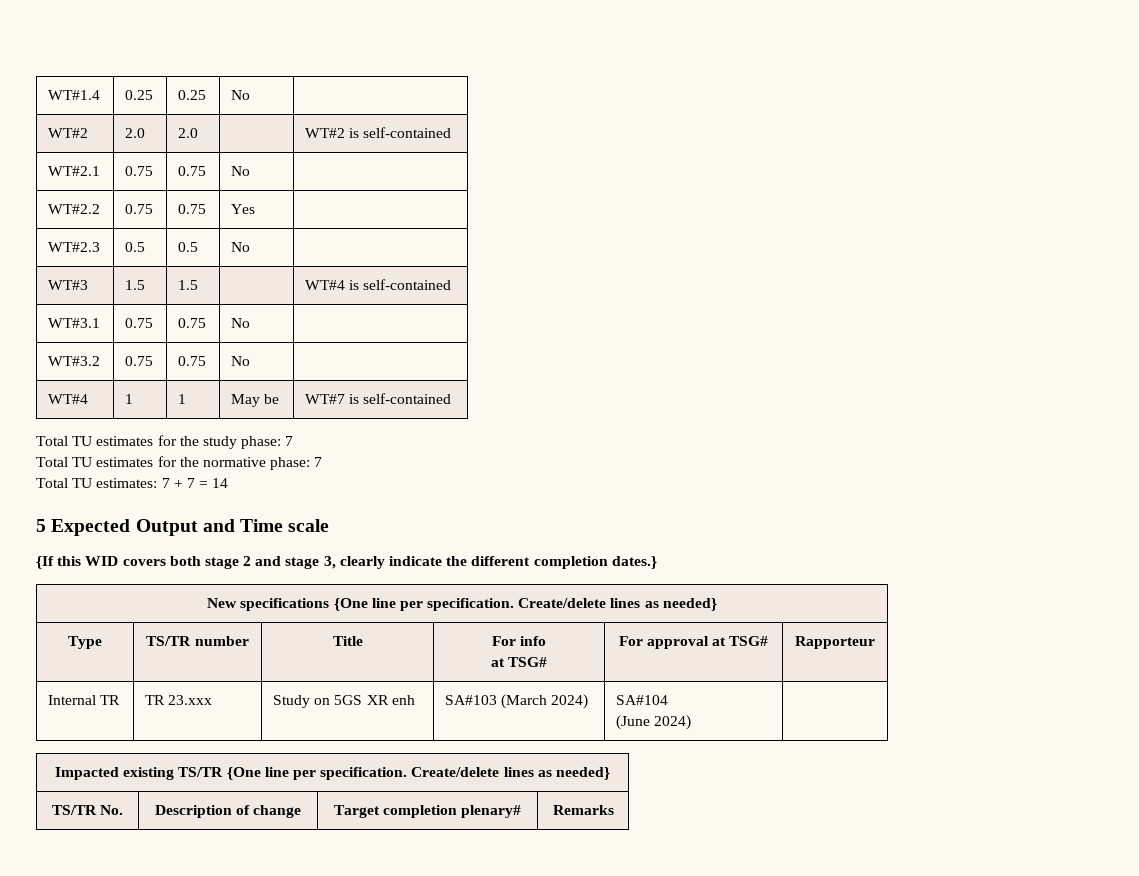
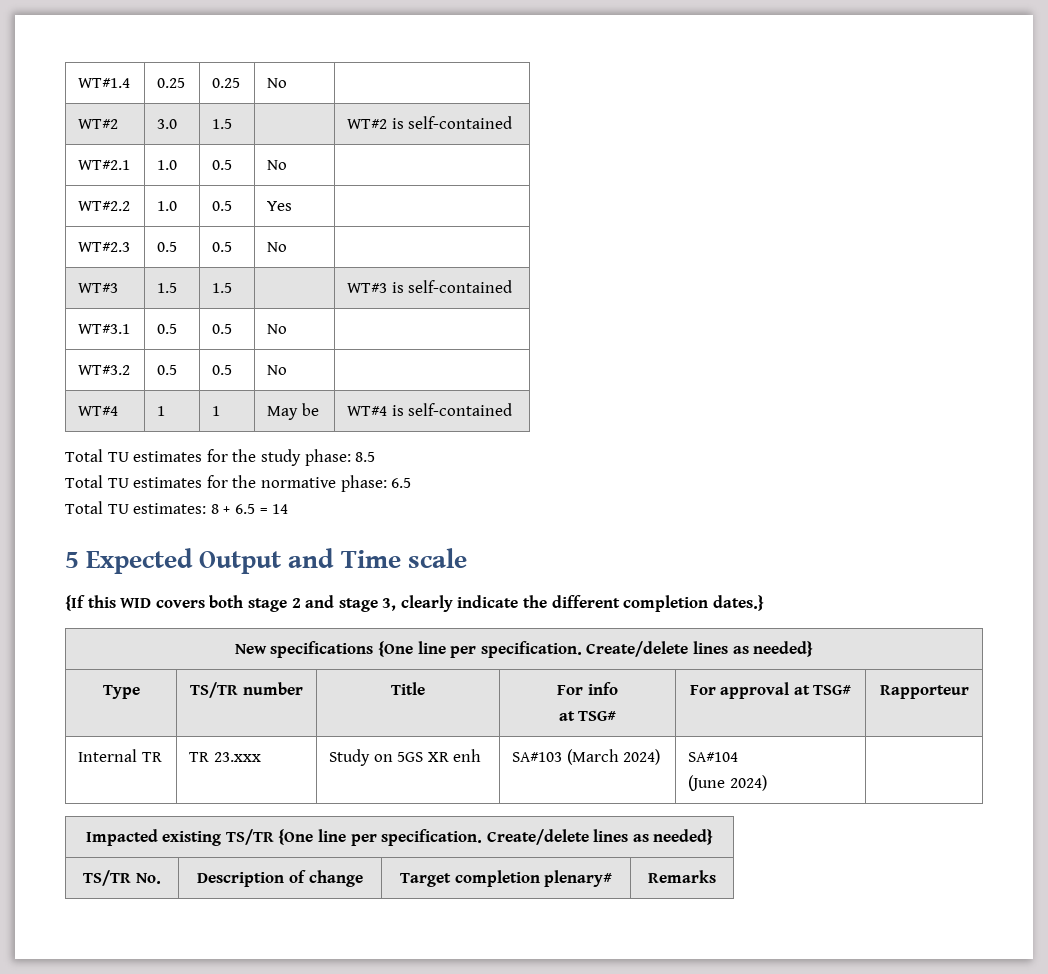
[125,128,146,138] [178,128,199,138] 2.0 | 2.0 -> [157,119,178,129] [212,119,233,129] 3.0 | 1.5
[125,166,154,176] [178,166,207,176] 0.75 | 0.75 -> [157,160,178,170] [212,160,233,170] 1.0 | 0.5
[125,204,154,214] [178,204,207,214] 0.75 | 0.75 -> [157,201,178,211] [212,201,233,211] 1.0 | 0.5
[305,280,346,290] WT#4 -> [347,283,388,293] WT#3
[125,318,154,328] [178,318,207,328] 0.75 | 0.75 -> [157,324,178,334] [212,324,233,334] 0.5 | 0.5
[125,356,154,366] [178,356,207,366] 0.75 | 0.75 -> [157,365,178,375] [212,365,233,375] 0.5 | 0.5
[305,394,346,404] WT#7 -> [347,406,388,416] WT#4
[285,436,294,446] 7 -> [355,452,376,462] 8.5
[314,457,323,467] 7 -> [391,478,412,488] 6.5
[161,478,195,488] 7 + 7 -> [210,504,255,514] 8 + 6.5

